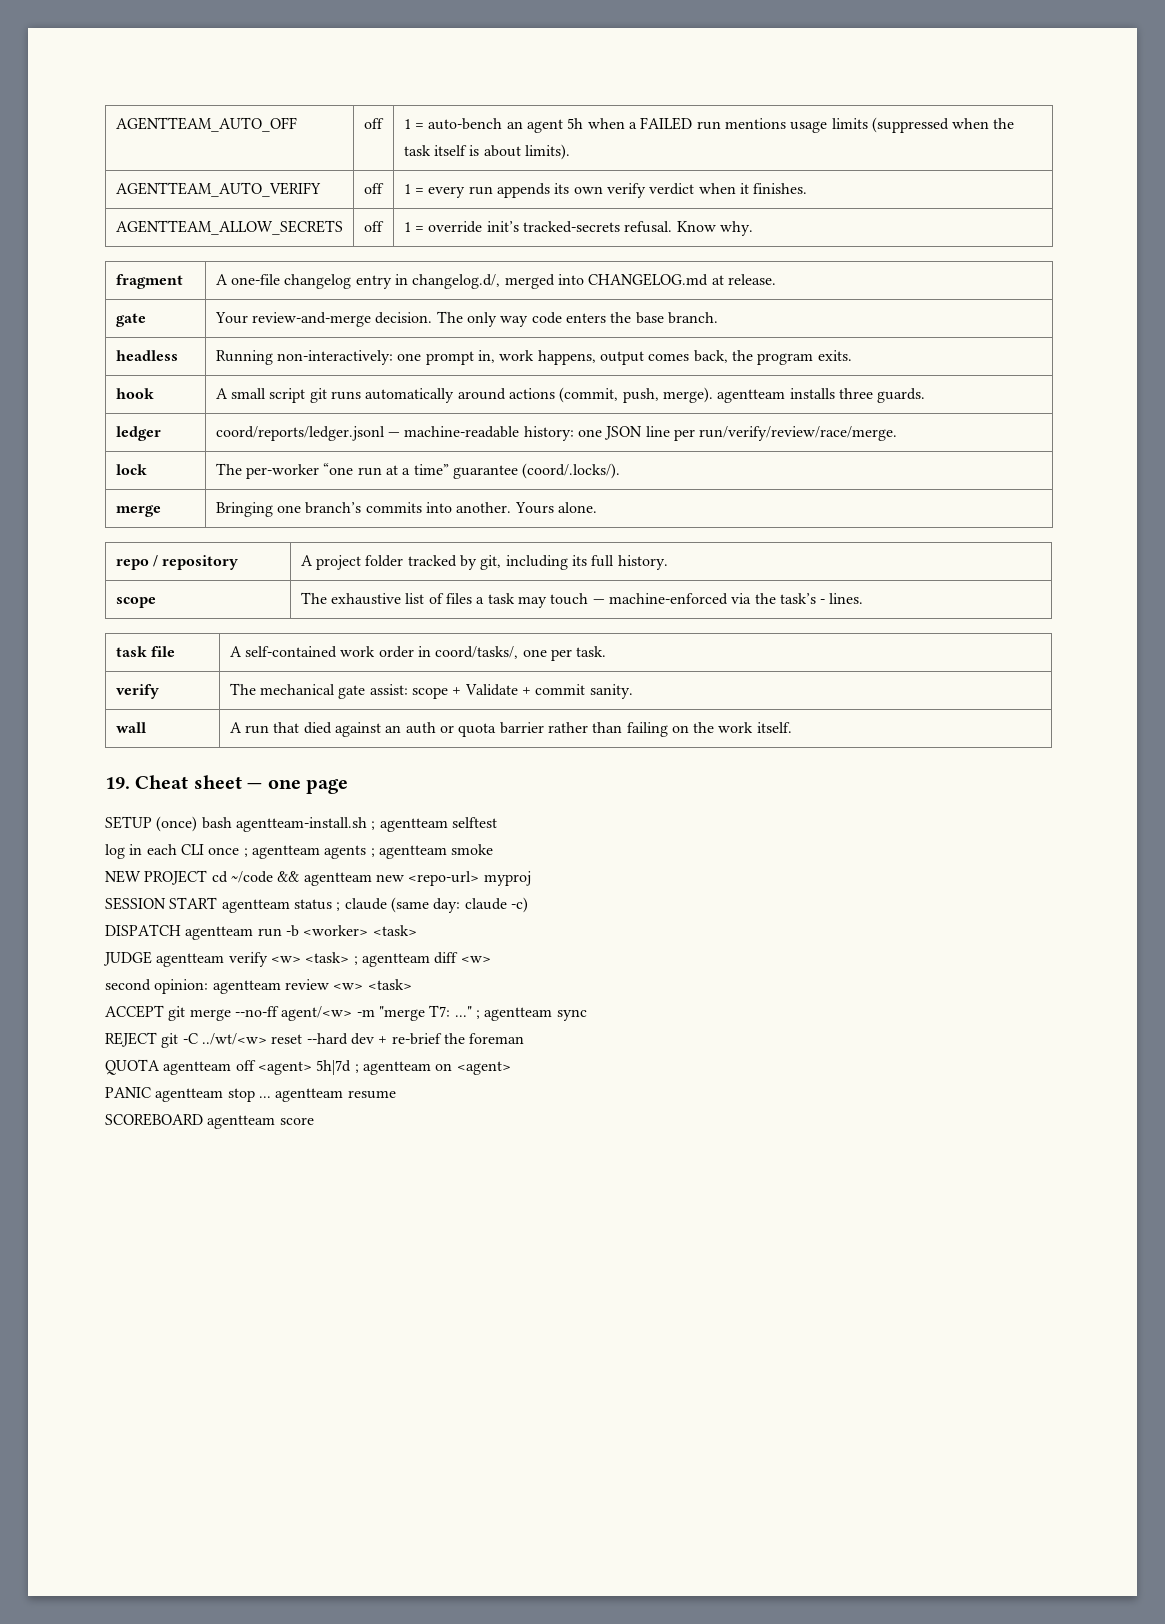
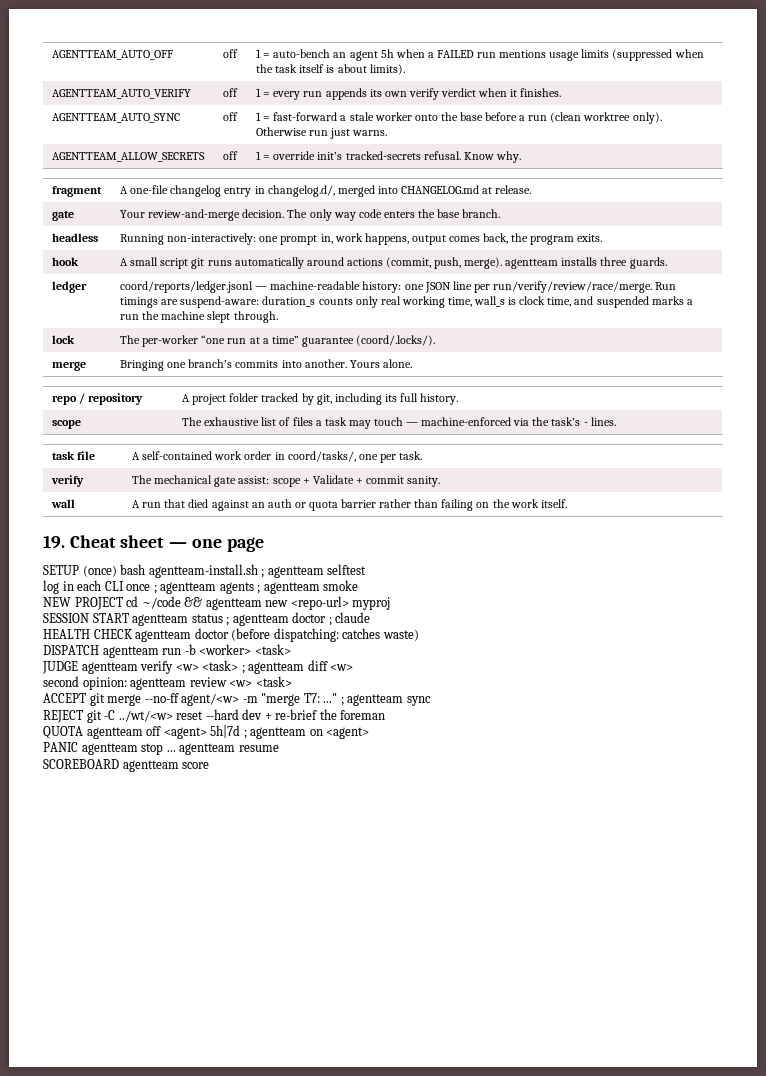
(808, 188) none -> [52,113,181,123] [223,112,239,121] [256,112,662,124] [256,127,388,139] // AGENTTEAM_AUTO_SYNC | off | 1 = fast-forward a stale worker onto the base before a run (clean worktree only). Otherwise run just warns.
(898, 433) none -> [655,282,677,290] [120,296,693,308] [120,311,278,323] Run timings are suspend-aware: duration_s counts only real working time, wall_s is clock time, and suspended marks a run the machine slept through.
[344,897,528,913] claude (same day: claude -c) -> [232,612,371,626] [43,628,419,642] agentteam doctor ; claude // HEALTH CHECK agentteam doctor (before dispatching: catches waste)

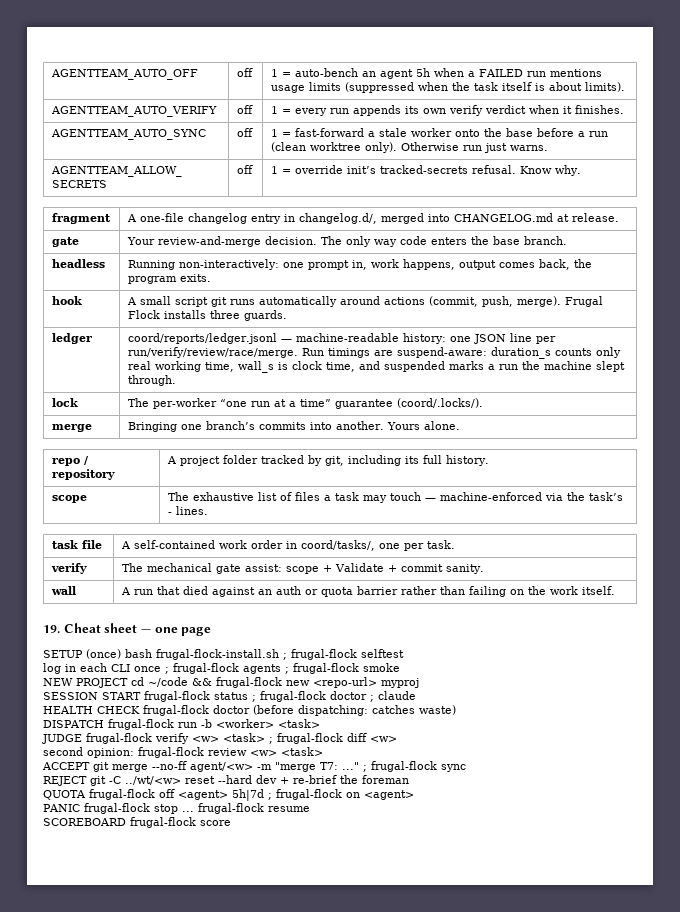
[505,259,559,269] agentteam -> [564,296,603,307] [127,310,160,319] Frugal Flock
[148,564,324,578] agentteam-install.sh ; agentteam -> [156,649,357,660] frugal-flock-install.sh ; frugal-flock
[160,582,217,594] agentteam -> [173,663,239,674] frugal-flock
[263,582,320,594] agentteam -> [293,663,359,674] frugal-flock
[205,598,262,610] agentteam -> [216,677,282,688] frugal-flock
[132,614,189,626] agentteam -> [144,691,210,702] frugal-flock
[232,614,289,626] agentteam -> [260,691,326,702] frugal-flock
[135,630,192,642] agentteam -> [143,705,209,716] frugal-flock
[102,646,159,658] agentteam -> [108,719,174,730] frugal-flock
[81,662,138,674] agentteam -> [86,733,152,744] frugal-flock
[248,662,305,674] agentteam -> [277,733,343,744] frugal-flock
[130,678,187,690] agentteam -> [138,747,204,758] frugal-flock
[347,694,404,706] agentteam -> [371,761,437,772] frugal-flock
[86,727,143,739] agentteam -> [89,789,155,800] frugal-flock
[250,727,307,739] agentteam -> [276,789,342,800] frugal-flock
[81,743,138,755] agentteam -> [84,803,150,814] frugal-flock
[179,743,236,755] agentteam -> [198,803,264,814] frugal-flock
[122,760,179,772] agentteam -> [130,817,196,828] frugal-flock

